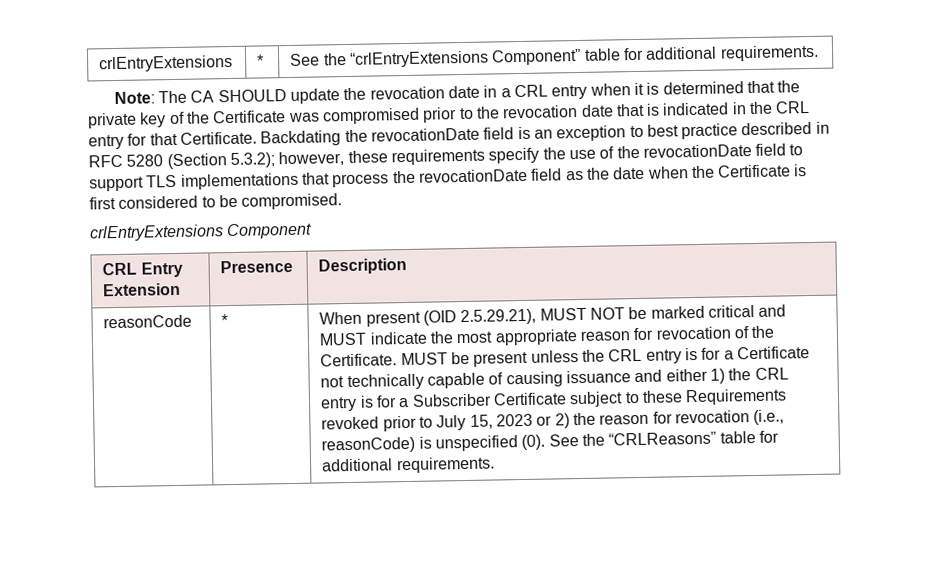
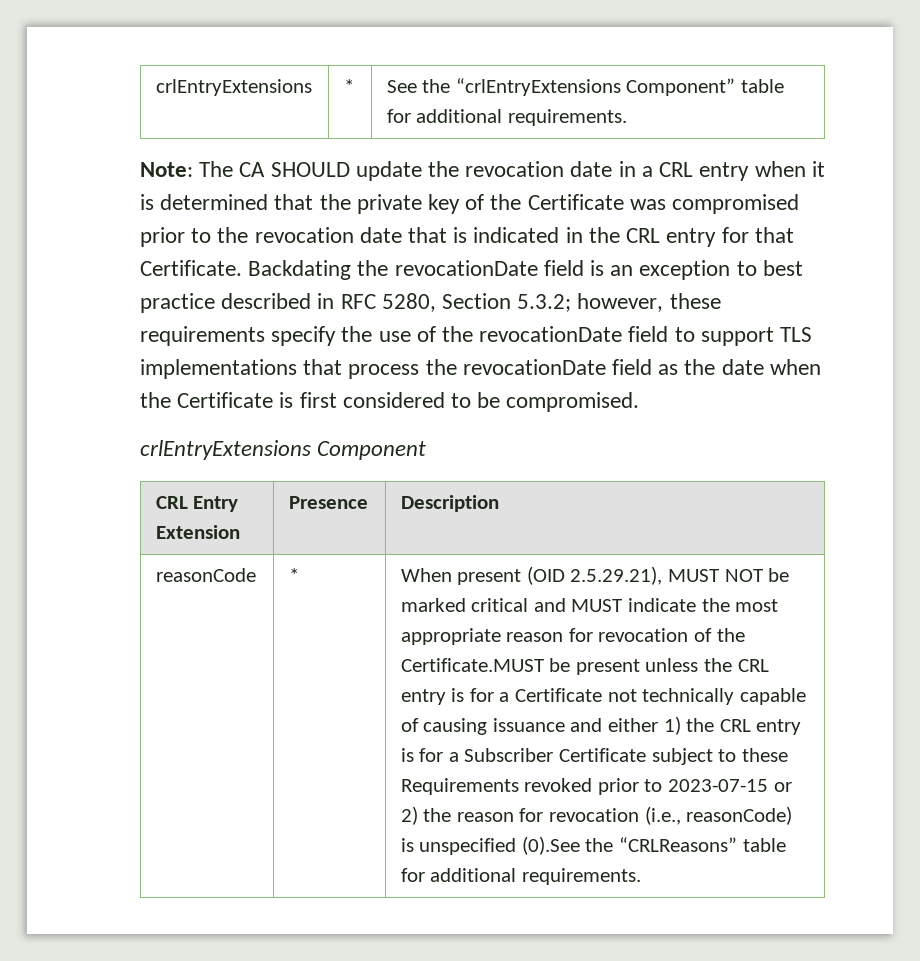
[126,152,275,170] 5280 (Section 5.3.2); -> [381,293,572,312] 5280, Section 5.3.2;
[320,352,448,367] Certificate. MUST -> [400,658,544,672] Certificate.MUST
[436,413,534,431] July 15, 2023 -> [667,779,768,792] 2023-07-15
[521,434,579,451] (0). See -> [521,836,580,855] (0).See

